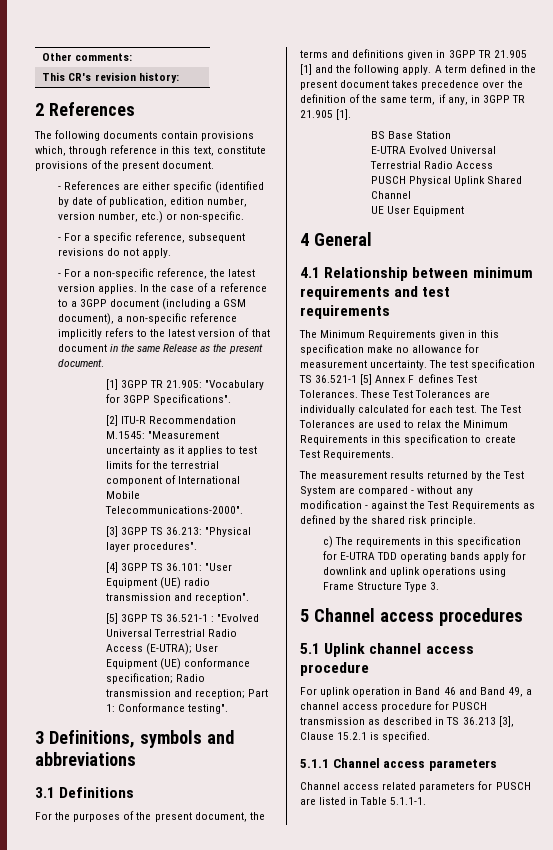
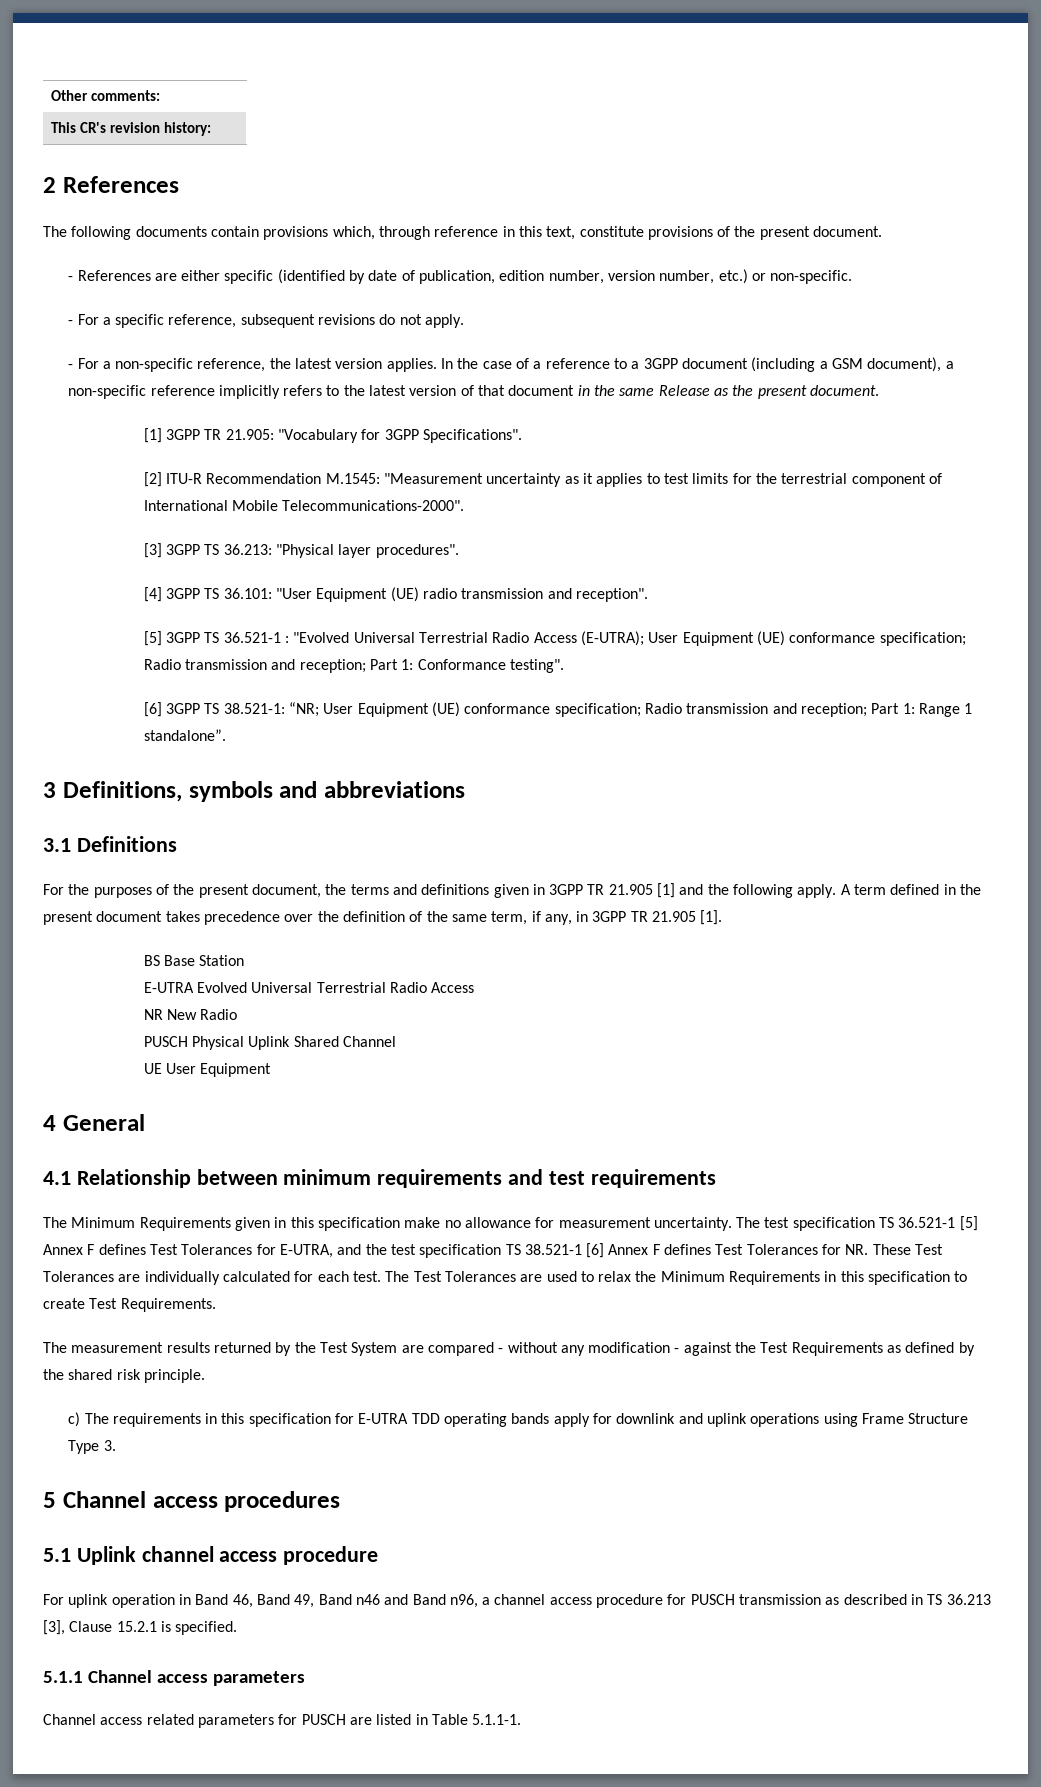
(229, 709) none -> [143,702,973,717] [143,729,226,741] // [6] 3GPP TS 38.521-1: “NR; User Equipment (UE) conformance specification; Radio transmission and reception; Part 1: Range 1 standalone”.
(494, 165) none -> [143,1009,238,1020] // NR New Radio
[299,390,358,398] Tolerances. -> [181,1243,869,1258] Tolerances for E-UTRA, and the test specification TS 38.521-1 [6] Annex F defines Test Tolerances for NR.
[443,687,456,695] 46 -> [232,1594,380,1608] 46, Band 49, Band n46
[507,687,523,697] 49, -> [449,1594,478,1608] n96,

